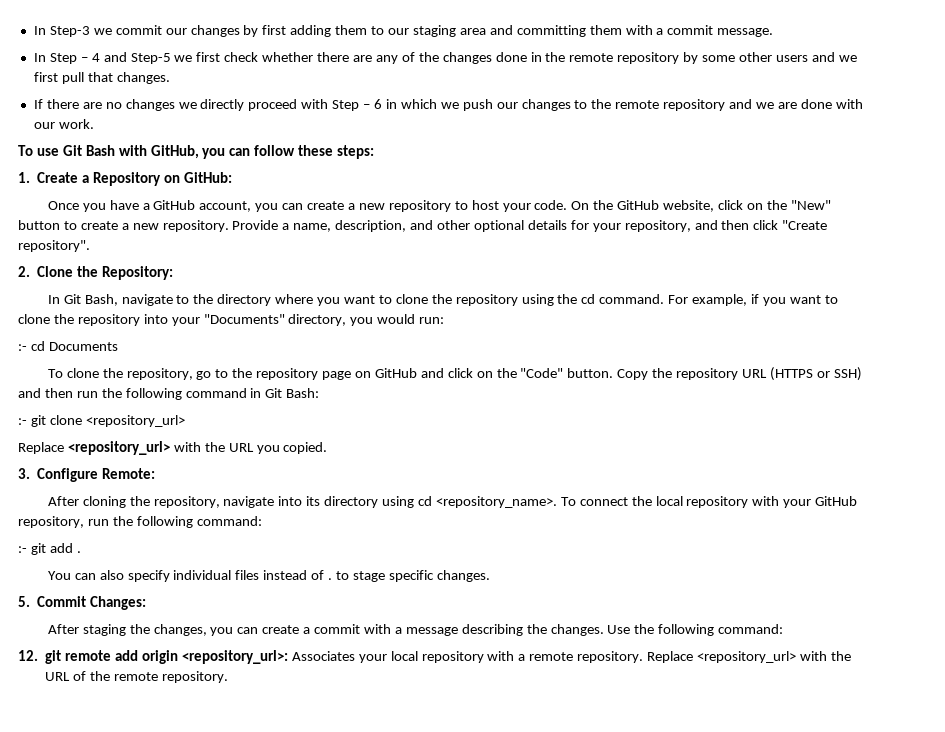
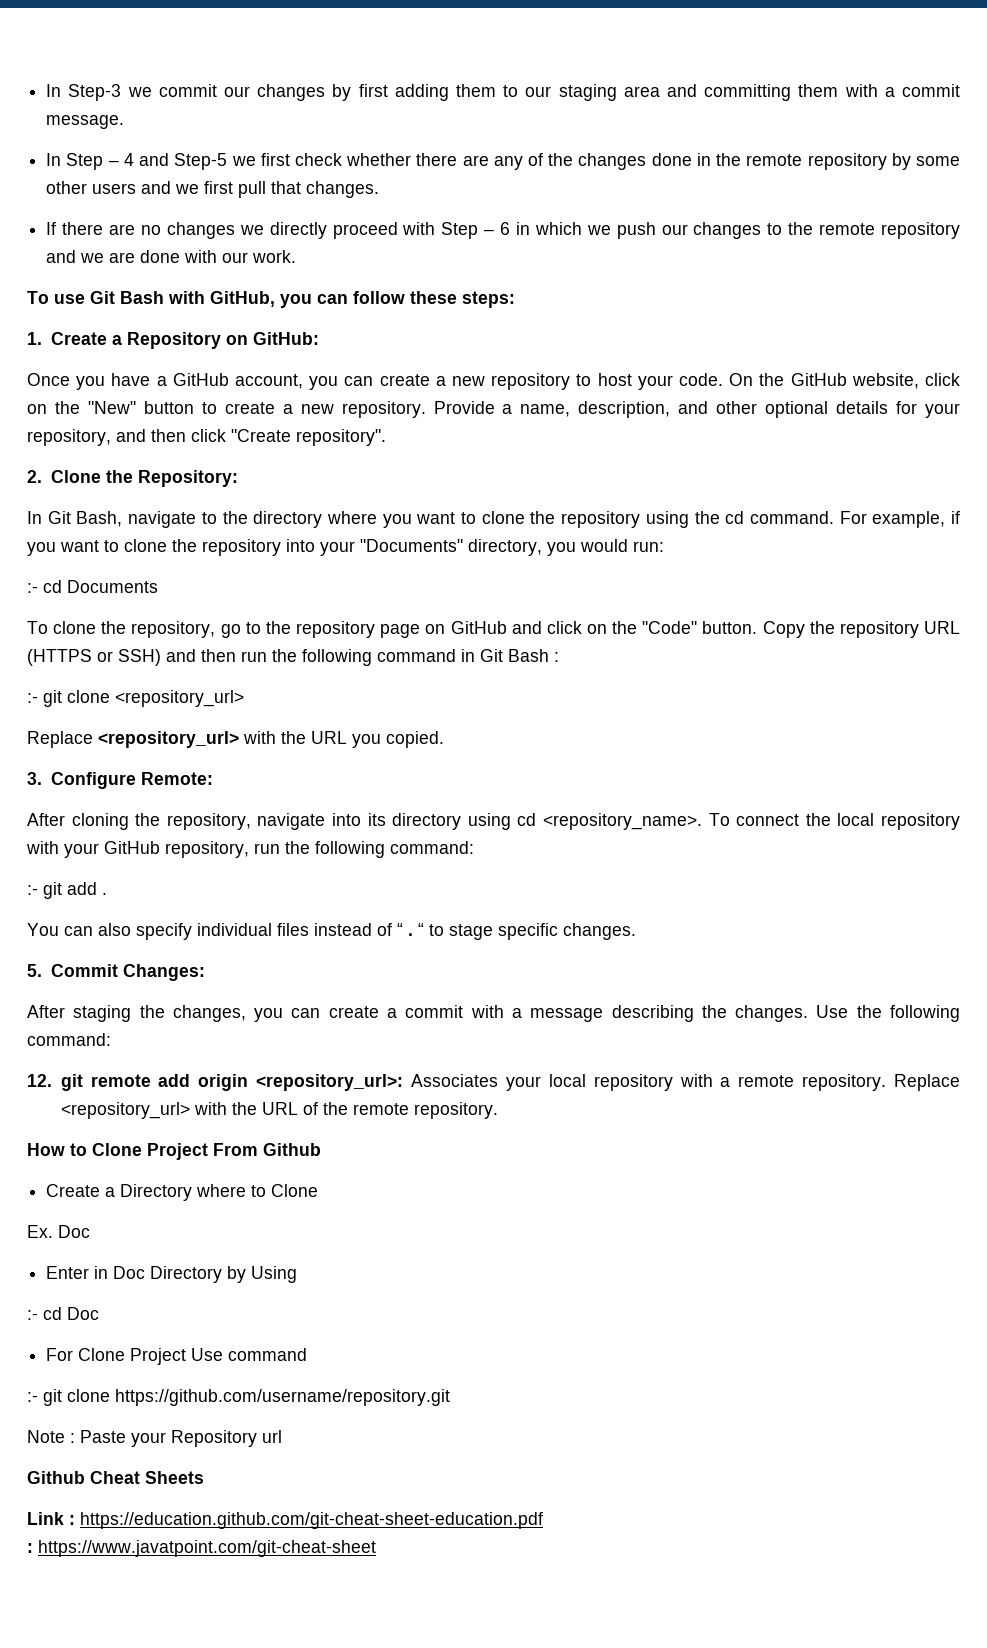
[286,388,320,398] Bash: -> [508,649,559,662] Bash :
[328,578,333,580] . -> [397,923,424,936] “ . “
(228, 677) none -> [27,1143,321,1160] [46,1184,319,1201] [27,1225,90,1238] [46,1266,298,1283] [27,1307,99,1320] [46,1348,308,1365] [27,1389,450,1406] [27,1430,282,1447] [27,1471,204,1484] [27,1512,543,1529] [27,1540,376,1557] // How to Clone Project From Github // Create a Directory where to Clone // Ex. Doc // Enter in Doc Directory by Using // :- cd Doc // For Clone Project Use command // :- git clone https://github.com/username/repository.git // Note : Paste your Repository url // Github Cheat Sheets // Link : https://education.github.com/git-cheat-sheet-education.pdf // : https://www.javatpoint.com/git-cheat-sheet

